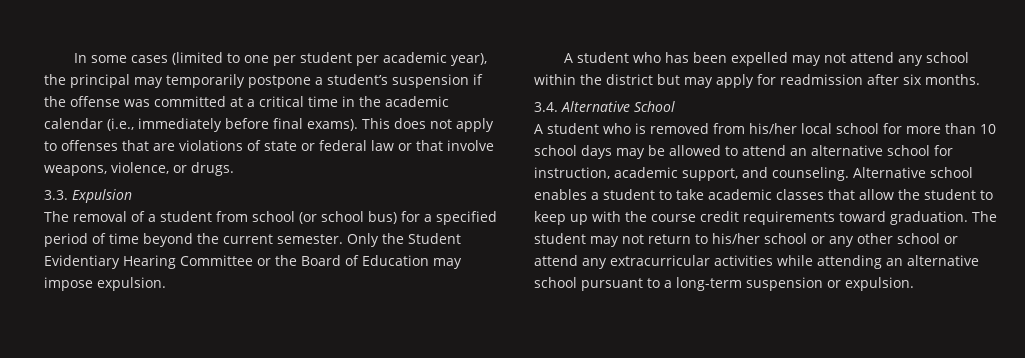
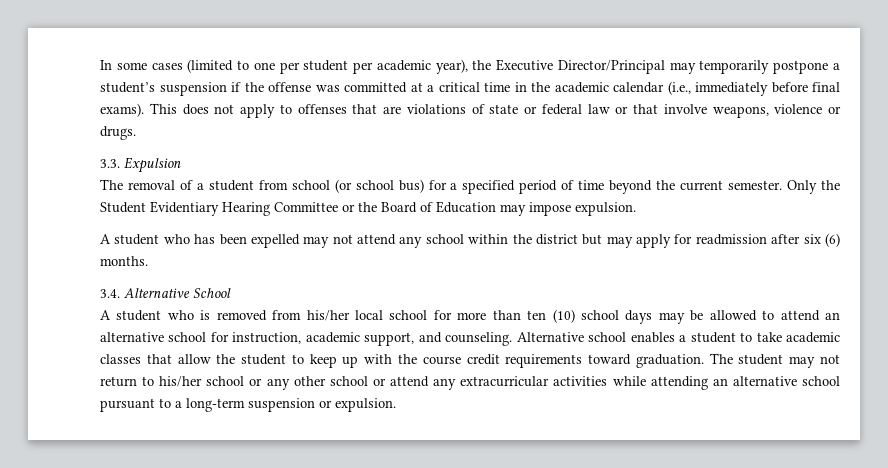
[70,74,130,88] principal -> [496,59,665,74] Executive Director/Principal
[111,162,169,174] violence, -> [774,104,823,114] violence
(922, 79) none -> [825,233,841,247] (6)
[980,124,996,134] 10 -> [527,309,575,323] ten (10)

